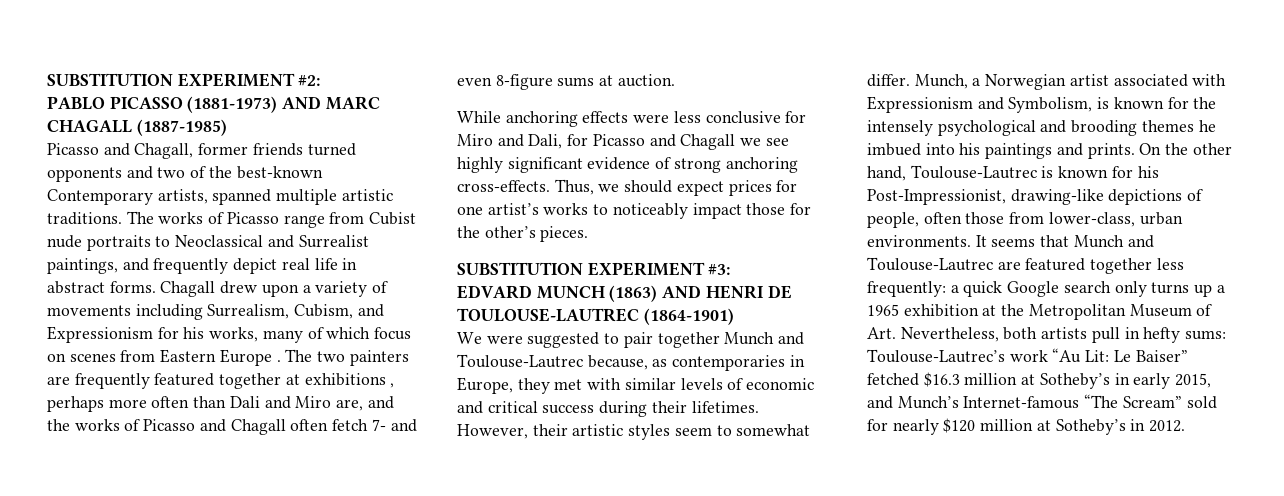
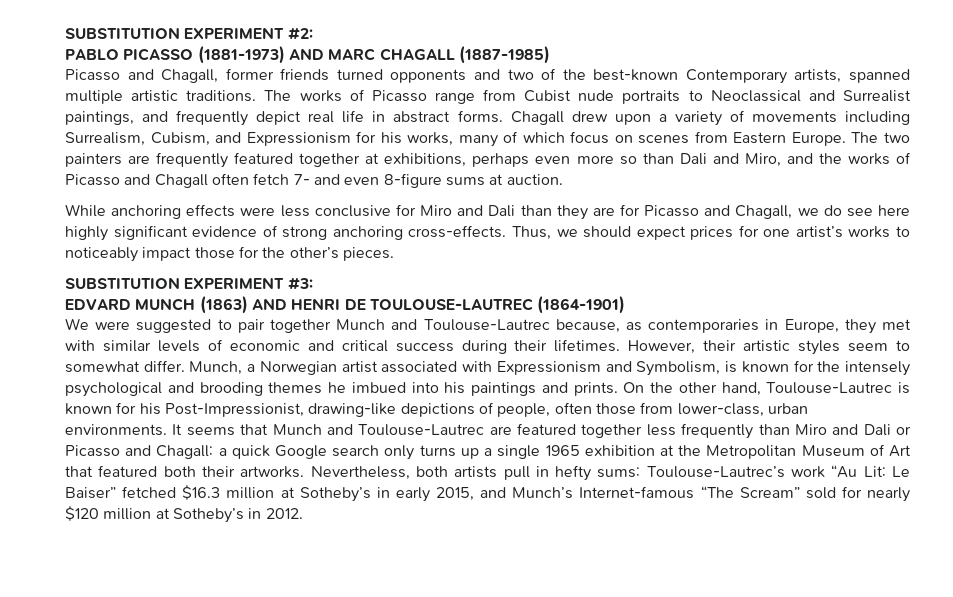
[219,349,281,366] Europe . -> [791,132,846,146] Europe.
[304,373,395,388] [47,396,190,412] exhibitions , perhaps more often -> [384,153,637,167] exhibitions, perhaps even more so
[295,396,364,411] Miro are, -> [744,153,781,167] Miro,
[528,134,789,150] Dali, for Picasso and Chagall we see -> [488,204,910,220] Dali than they are for Picasso and Chagall, we do see here
[867,281,946,297] frequently: -> [681,423,911,439] [65,445,214,459] frequently than Miro and Dali or Picasso and Chagall:
(1225, 289) none -> [497,445,541,459] single
[867,327,896,339] Art. -> [889,445,912,457] [65,465,305,478] Art that featured both their artworks.

